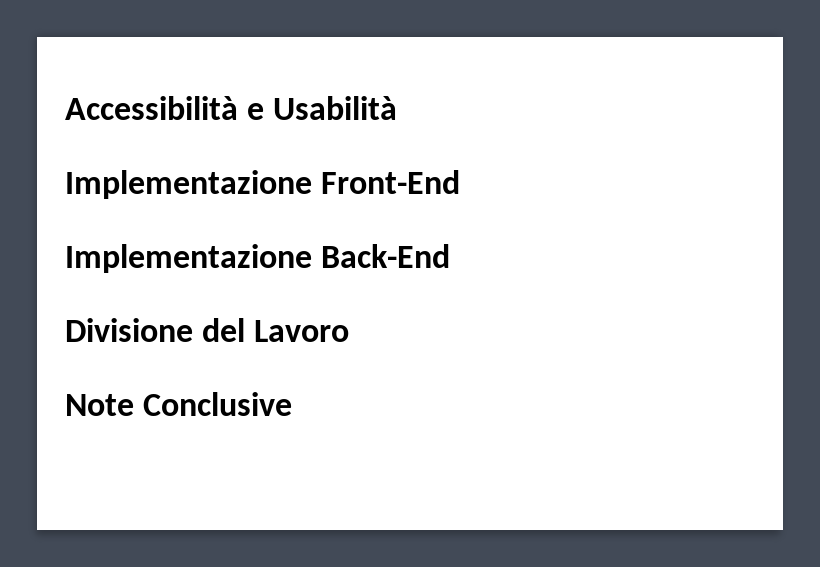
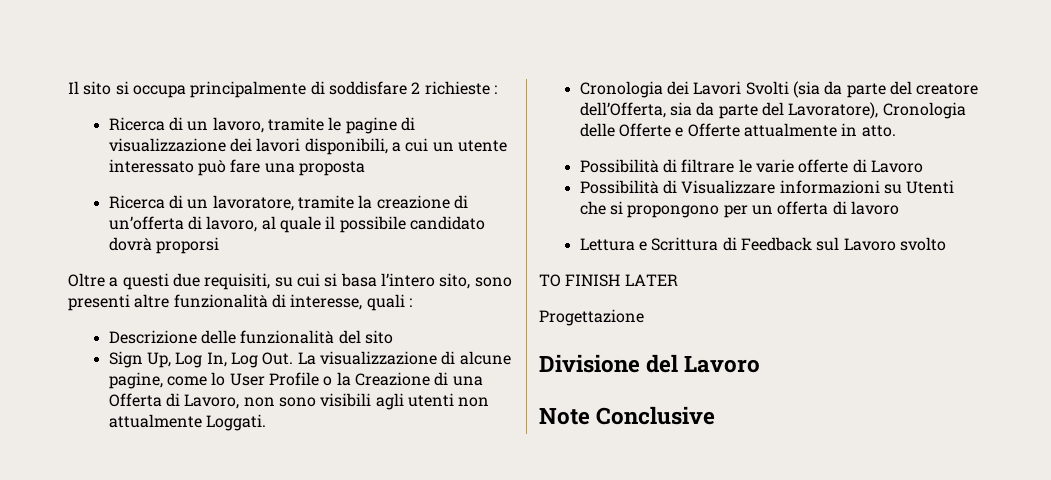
[65,96,398,120] [65,170,461,199] [65,244,451,273] Accessibilità e Usabilità // Implementazione Front-End // Implementazione Back-End -> [68,81,497,98] [108,117,415,134] [108,138,507,155] [108,159,365,176] [108,195,468,211] [108,216,485,233] [108,237,219,254] [68,273,512,290] [68,294,412,311] [108,330,393,344] [108,351,511,368] [108,372,483,389] [108,393,490,410] [108,414,266,431] [579,81,979,98] [579,102,966,119] [579,123,896,137] [579,159,923,173] [579,180,955,194] [579,201,899,218] [579,237,946,251] [539,274,678,287] [539,309,644,326] Il sito si occupa principalmente di soddisfare 2 richieste : // Ricerca di un lavoro, tramite le pagine di visualizzazione dei lavori disponibili, a cui un utente interessato può fare una proposta // Ricerca di un lavoratore, tramite la creazione di un’offerta di lavoro, al quale il possibile candidato dovrà proporsi // Oltre a questi due requisiti, su cui si basa l’intero sito, sono presenti altre funzionalità di interesse, quali : // Descrizione delle funzionalità del sito // Sign Up, Log In, Log Out. La visualizzazione di alcune pagine, come lo User Profile o la Creazione di una Offerta di Lavoro, non sono visibili agli utenti non attualmente Loggati. // Cronologia dei Lavori Svolti (sia da parte del creatore dell’Offerta, sia da parte del Lavoratore), Cronologia delle Offerte e Offerte attualmente in atto. // Possibilità di filtrare le varie offerte di Lavoro // Possibilità di Visualizzare informazioni su Utenti che si propongono per un offerta di lavoro // Lettura e Scrittura di Feedback sul Lavoro svolto // TO FINISH LATER // Progettazione

